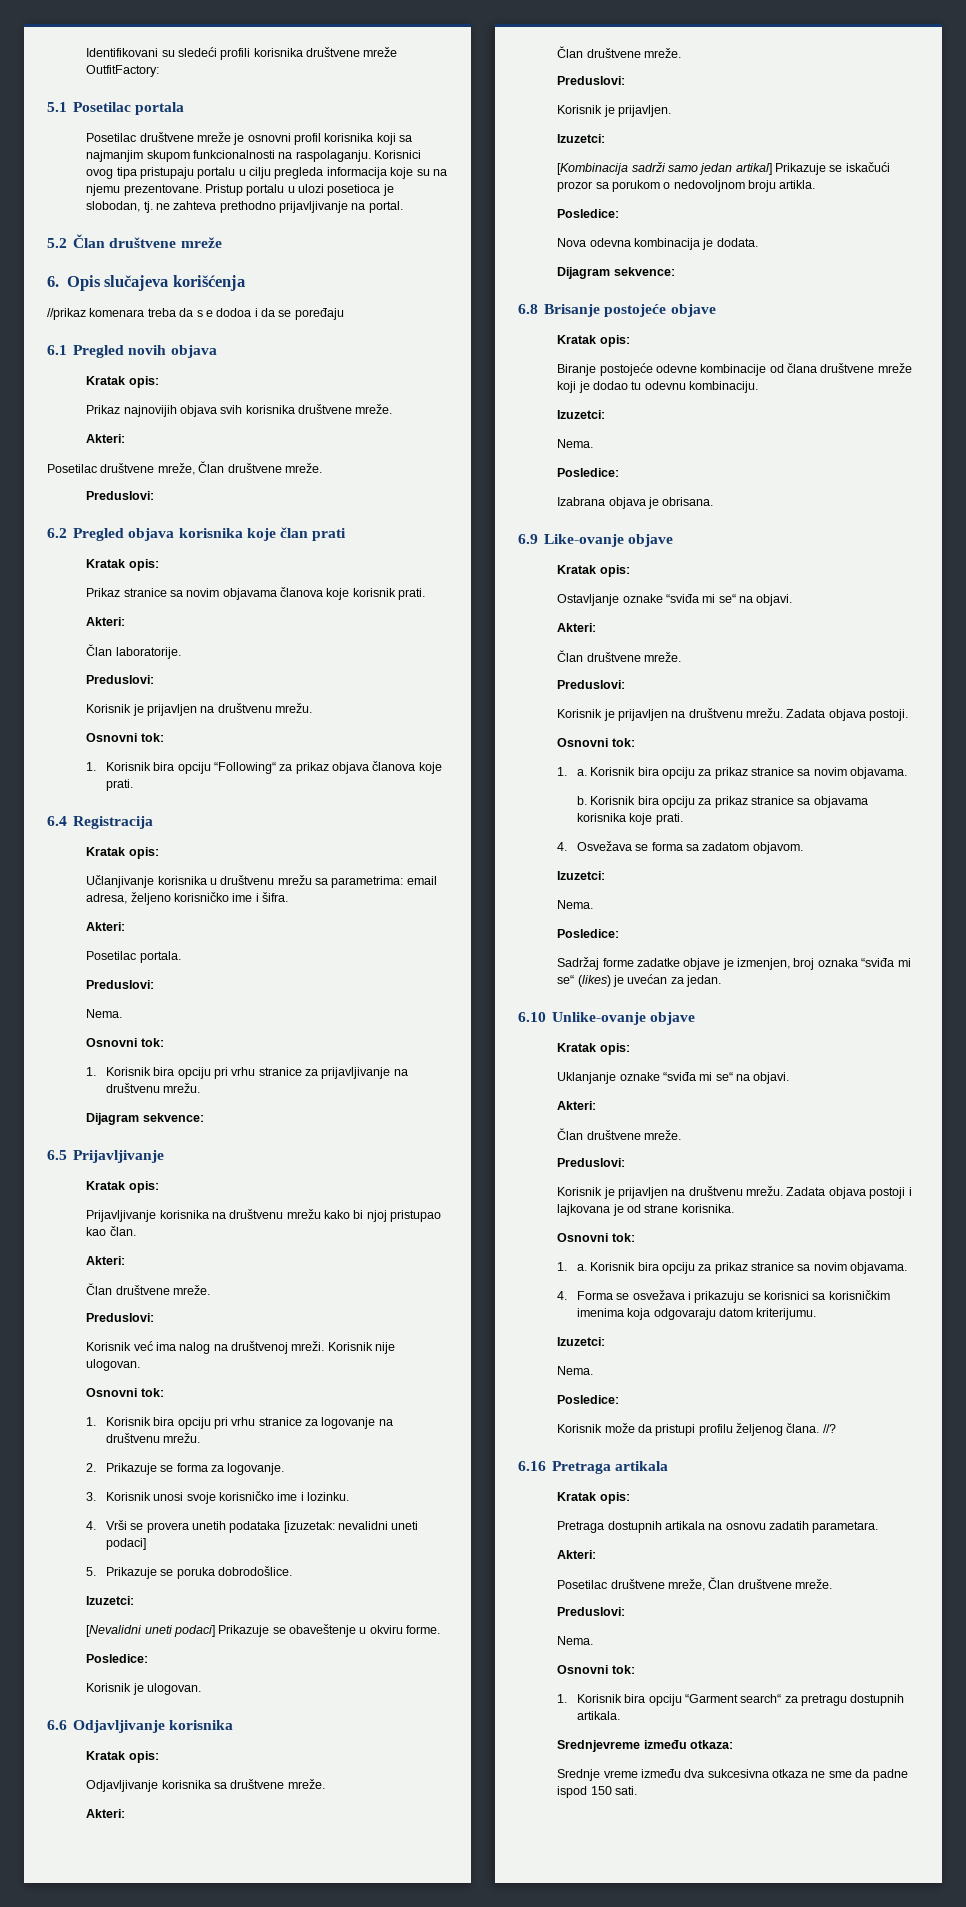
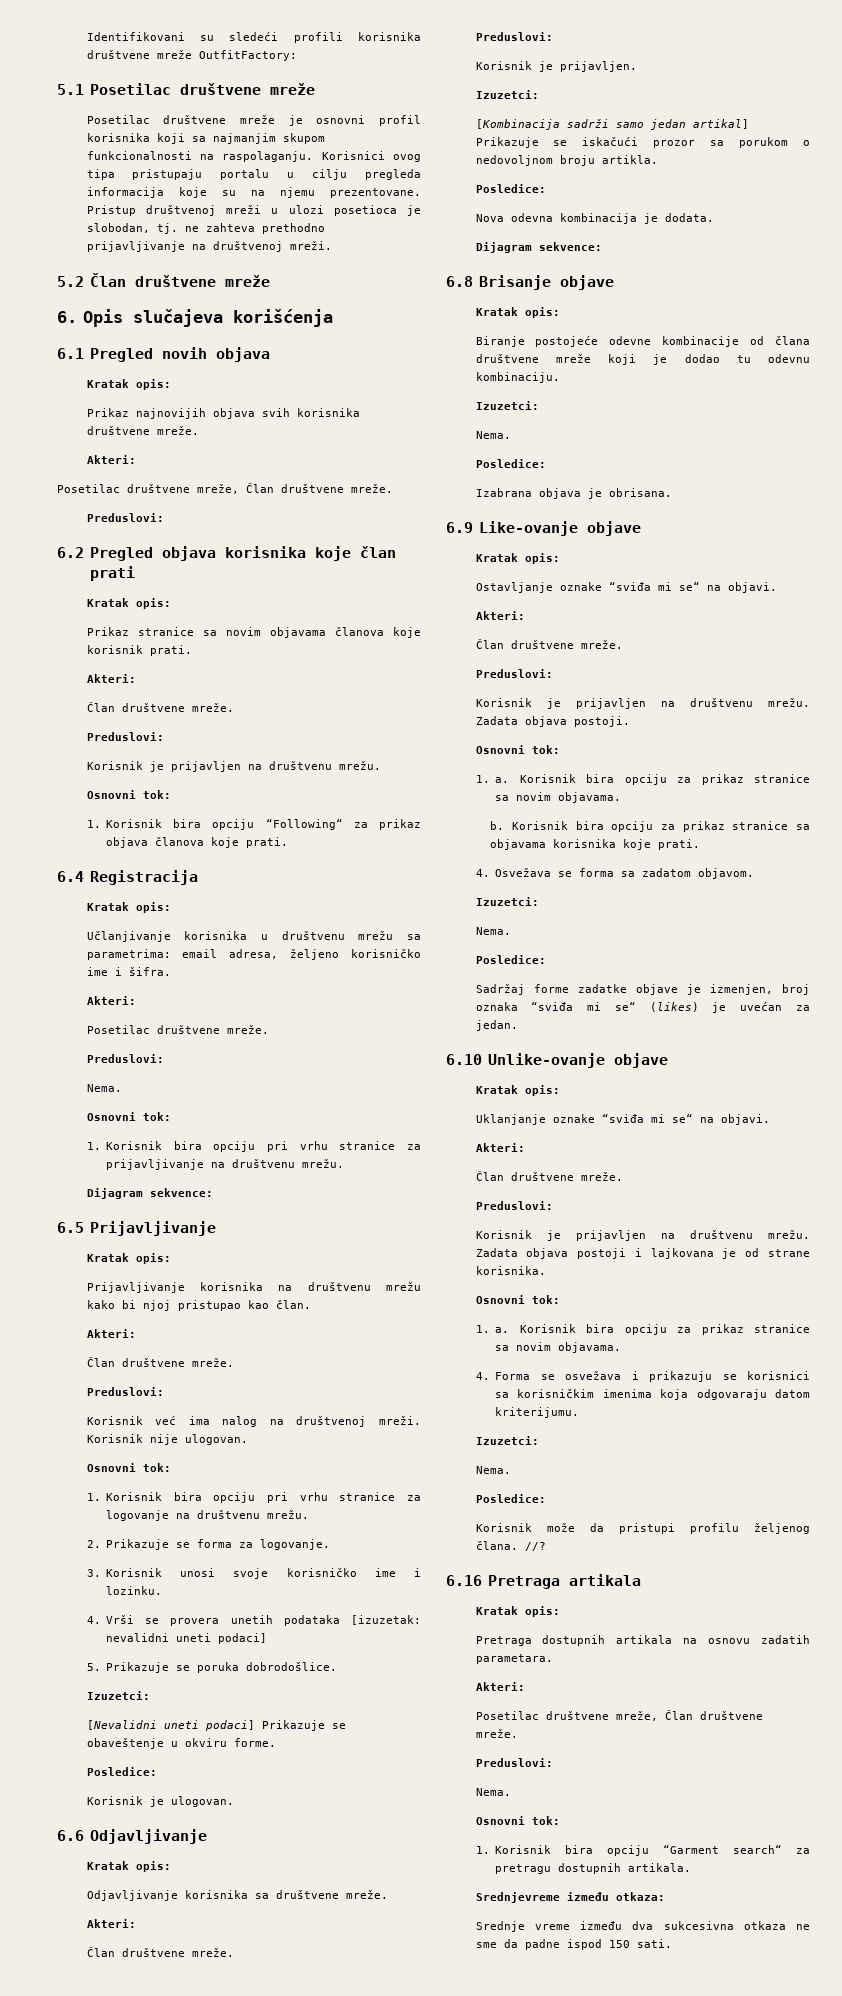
[135,102,185,115] portala -> [179,83,315,95] društvene mreže
[246,184,285,196] portalu -> [145,205,262,216] društvenoj mreži
[368,201,403,213] portal. -> [212,241,332,252] društvenoj mreži.
[47,308,344,320] // //prikaz komenara treba da s e dodoa i da se poređaju -> (333, 318) none
[115,647,181,659] laboratorije. -> [121,703,234,712] društvene mreže.
[139,951,181,963] portala. -> [156,1025,269,1034] društvene mreže.
[169,1720,234,1730] korisnika -> (207, 1836) none
[604,304,667,317] postojeće -> (551, 282) none

